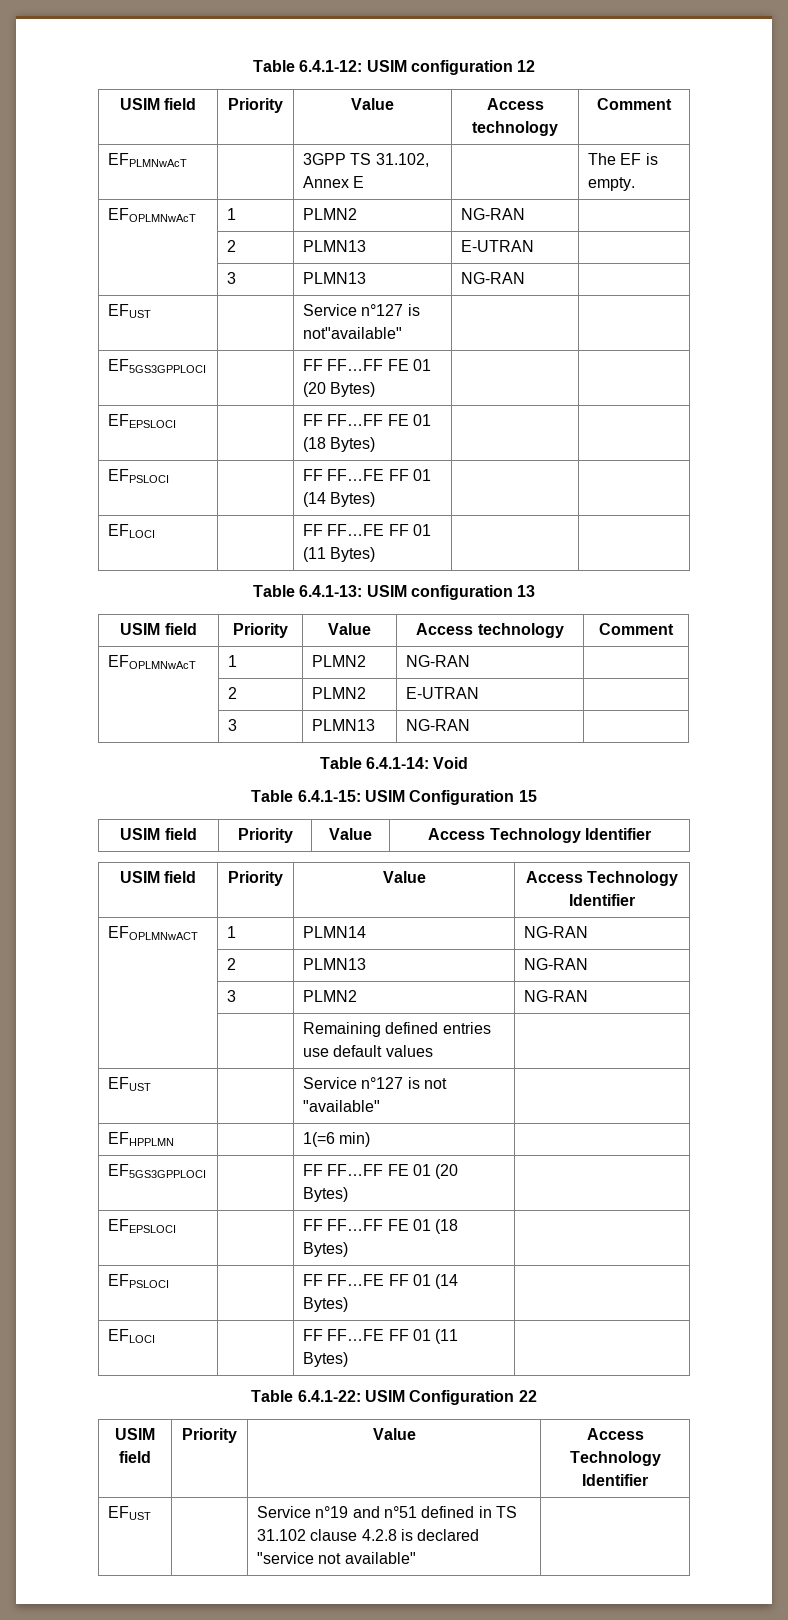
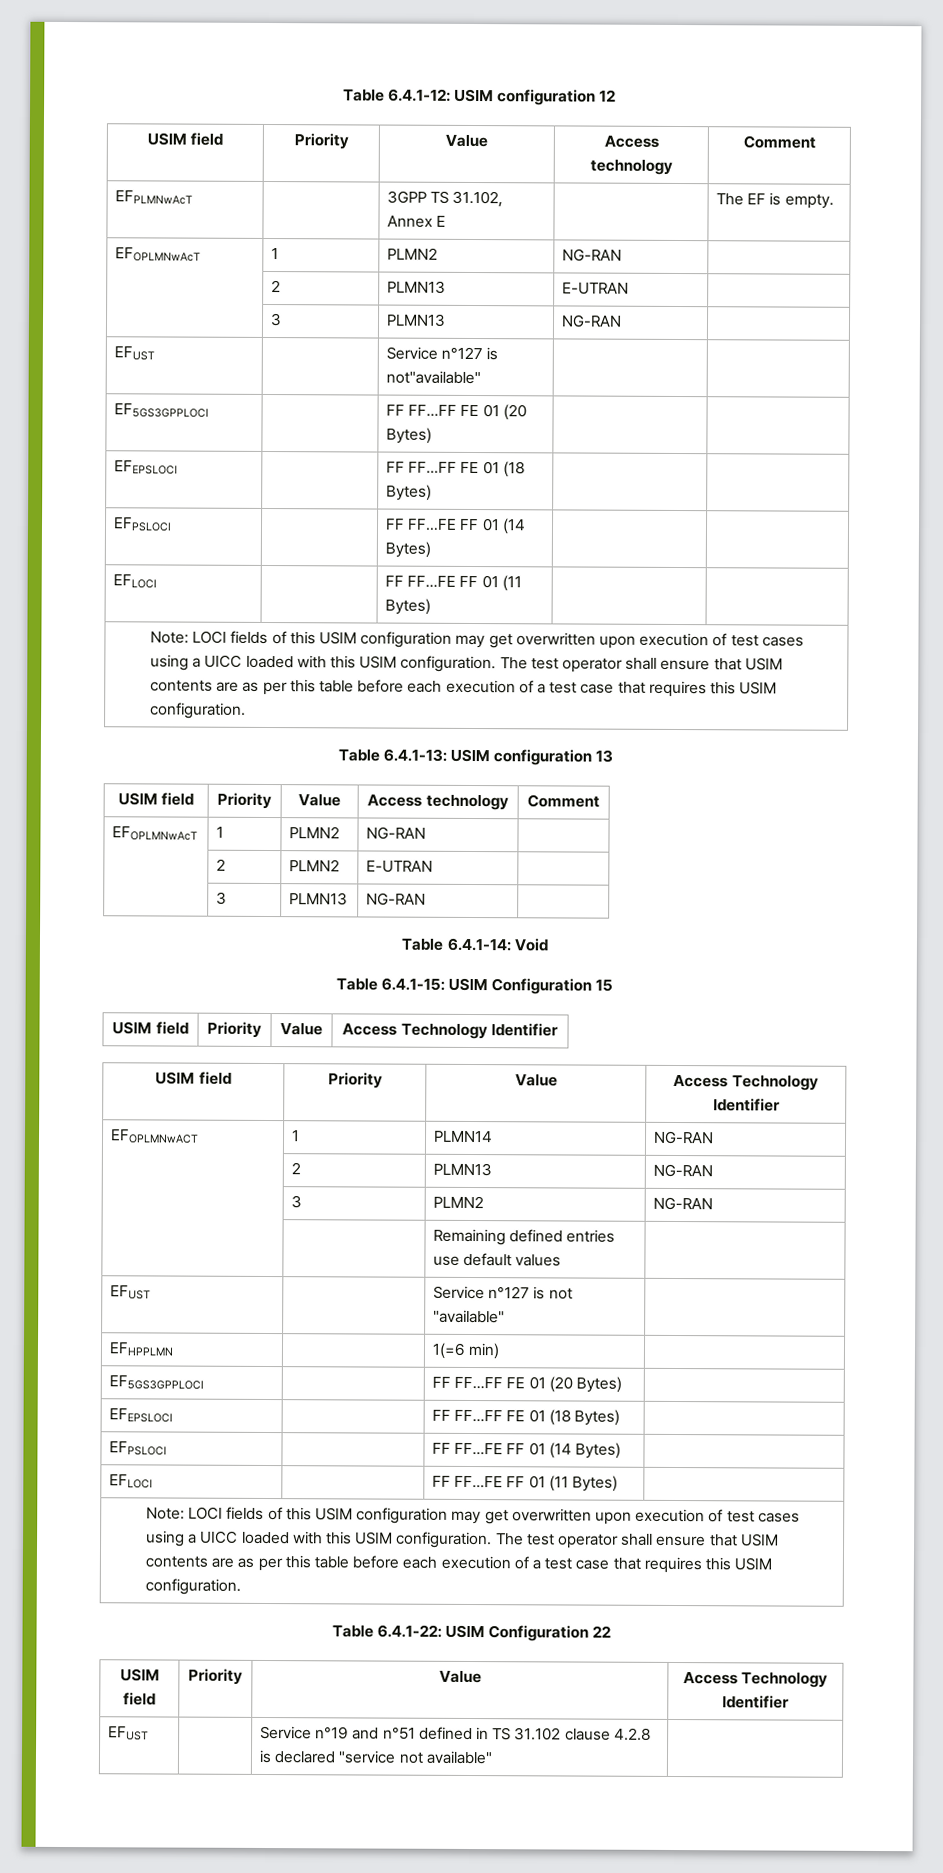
(376, 554) none -> [150,630,804,649] [150,654,783,673] [150,679,778,698] [150,702,247,719] // Note: LOCI fields of this USIM configuration may get overwritten upon execution of test cases using a UICC loaded with this USIM configuration. The test operator shall ensure that USIM contents are as per this table before each execution of a test case that requires this USIM configuration.
(349, 1359) none -> [146,1506,800,1525] [146,1530,779,1549] [145,1555,773,1574] [145,1578,242,1595] // Note: LOCI fields of this USIM configuration may get overwritten upon execution of test cases using a UICC loaded with this USIM configuration. The test operator shall ensure that USIM contents are as per this table before each execution of a test case that requires this USIM configuration.

